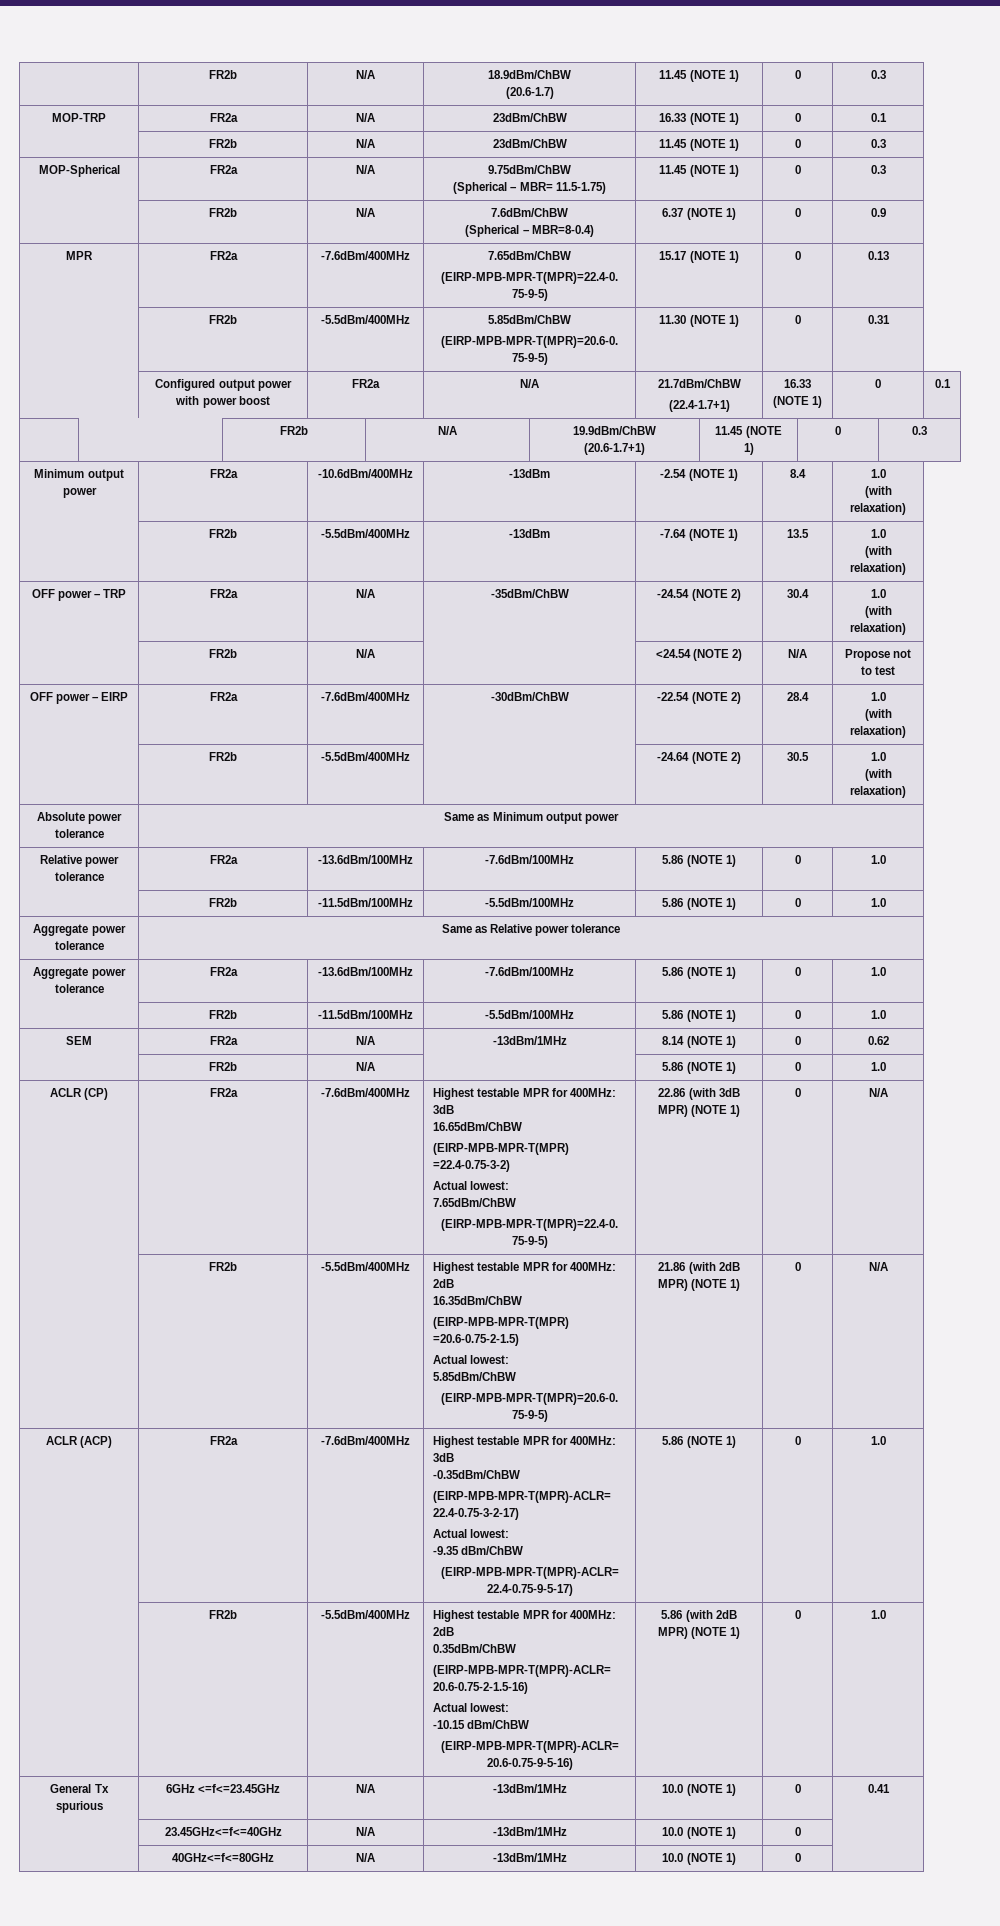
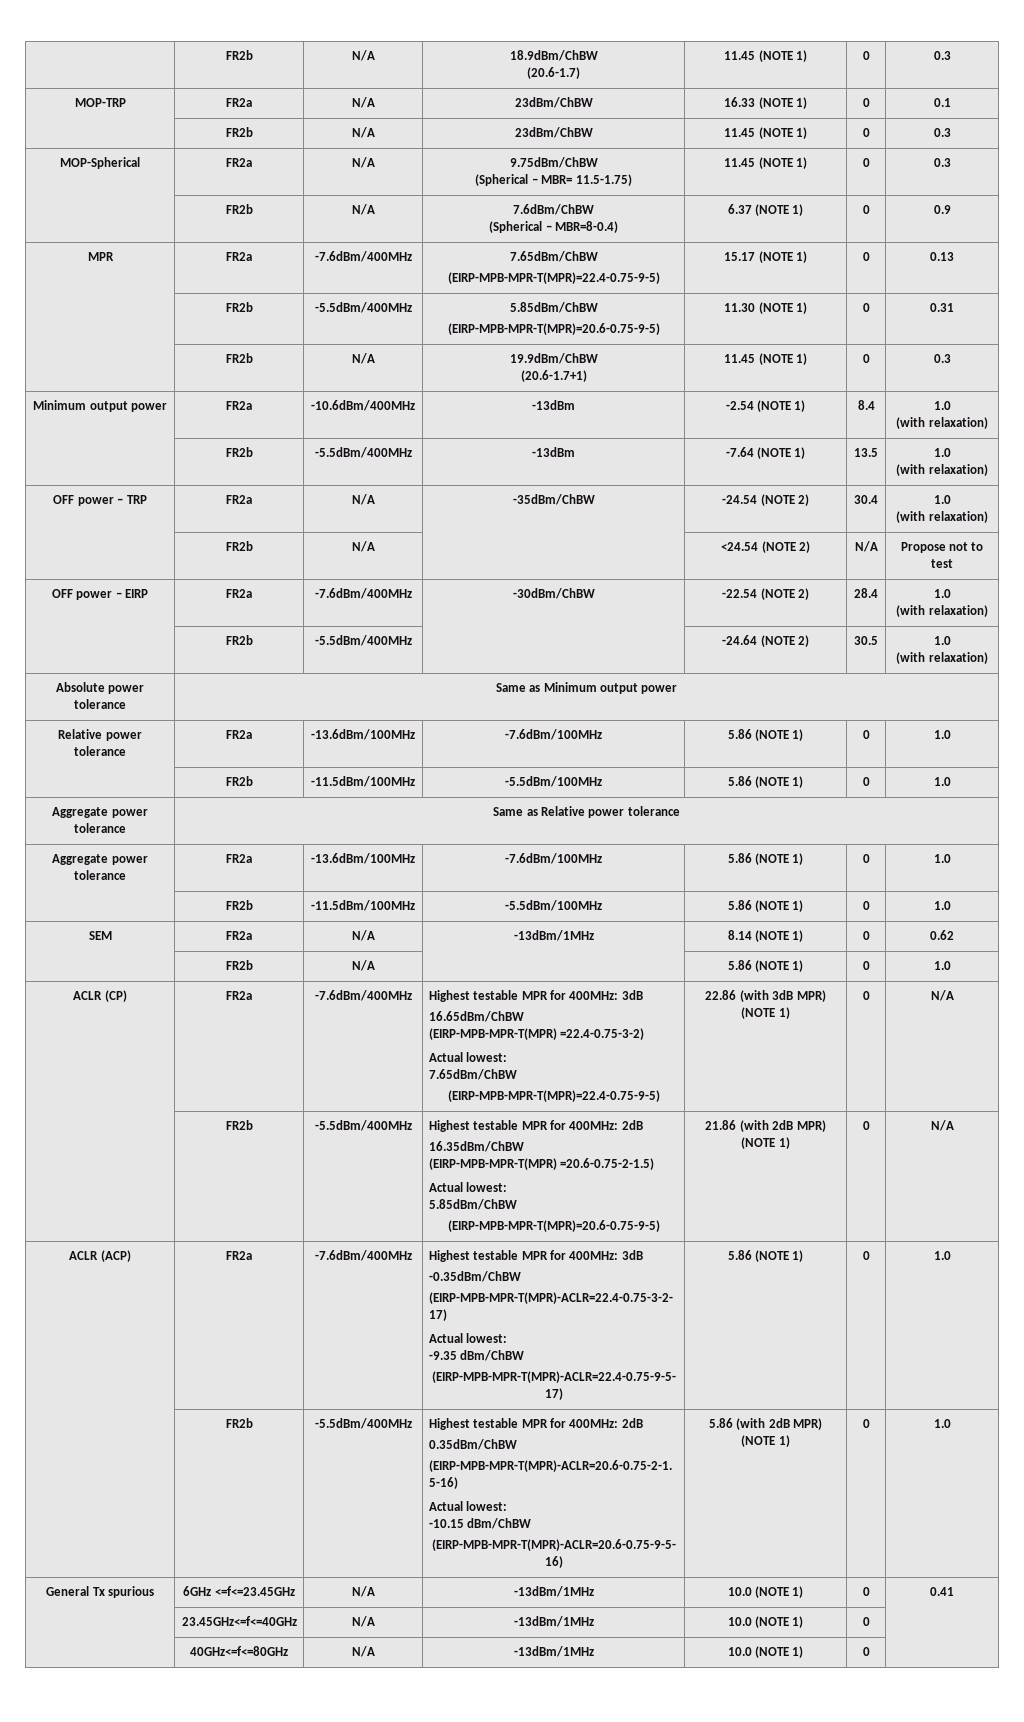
[155,379,292,391] [175,396,270,408] [352,379,380,388] [520,379,539,388] [657,379,741,388] [668,400,730,412] [784,379,811,388] [772,396,823,408] [875,379,881,388] [934,379,951,388] | Configured output power with power boost | FR2a | N/A | 21.7dBm/ChBW // (22.4-1.7+1) | 16.33 (NOTE 1) | 0 | 0.1 // | -> (954, 307) none

